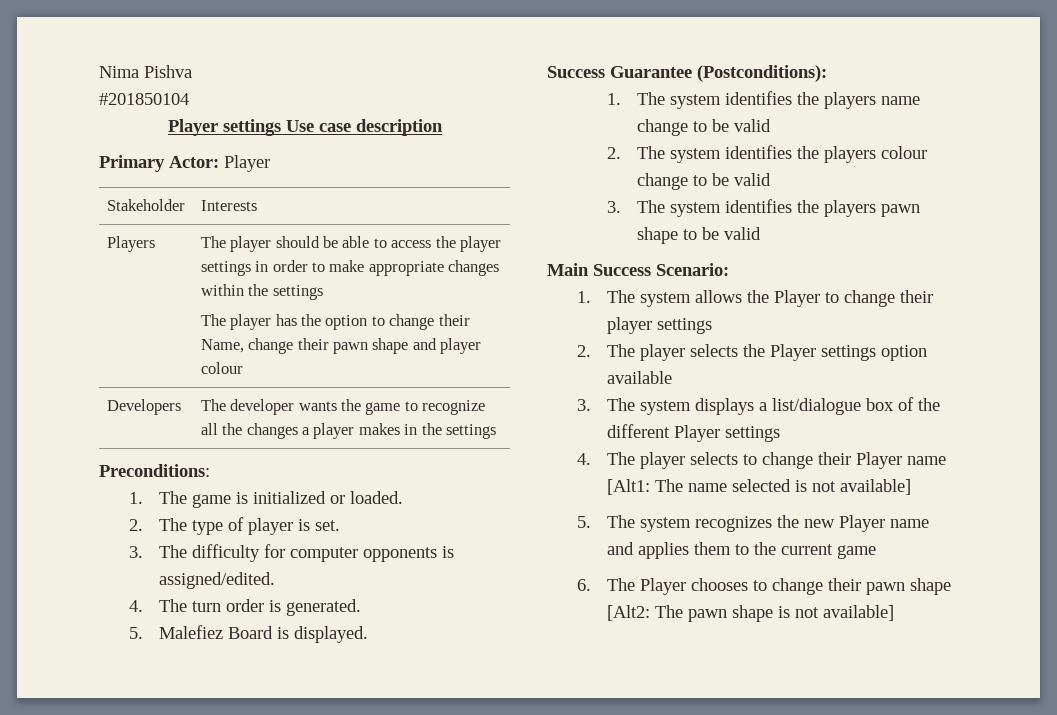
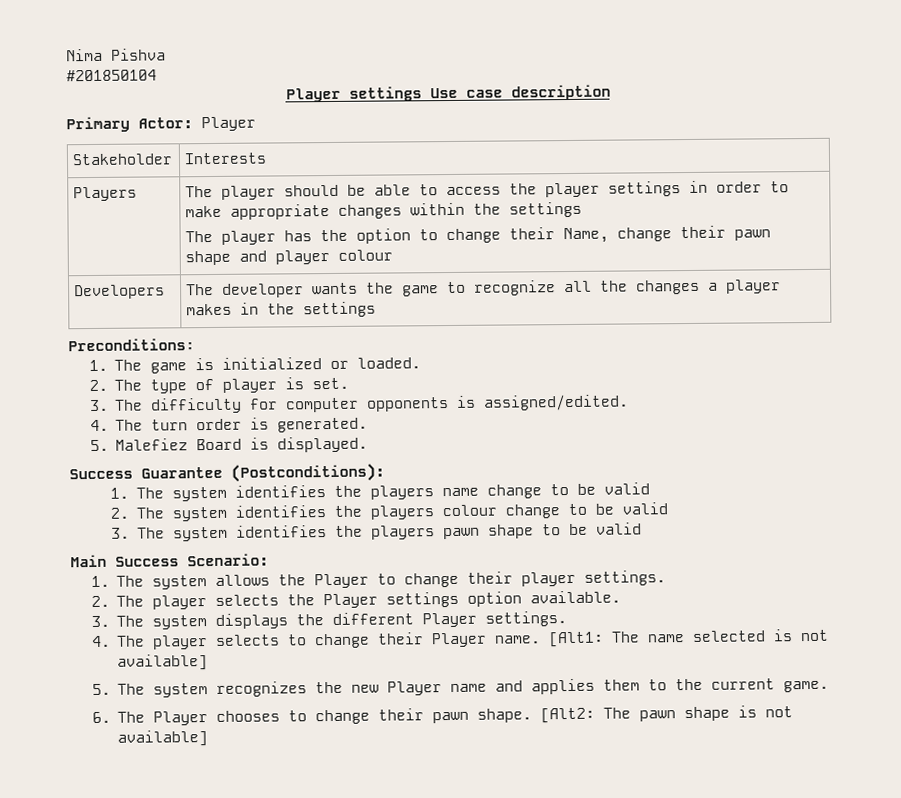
[657,318,713,334] settings -> [584,570,667,586] settings.
[607,371,673,384] available -> [530,590,622,604] available.
[759,397,915,415] a list/dialogue box of -> (289, 621) none
[725,426,781,442] settings -> [485,611,568,627] settings.
[907,456,947,465] name -> [494,635,542,644] name.
[837,545,877,559] game -> [783,680,830,693] game.
[910,578,952,595] shape -> [477,708,533,723] shape.

